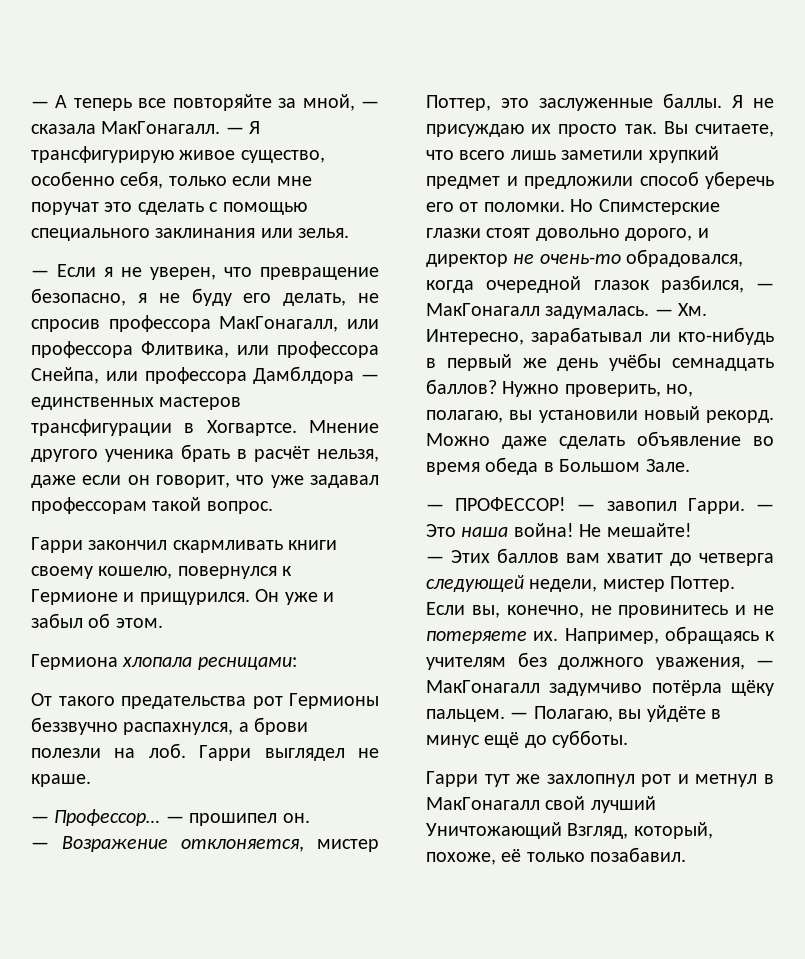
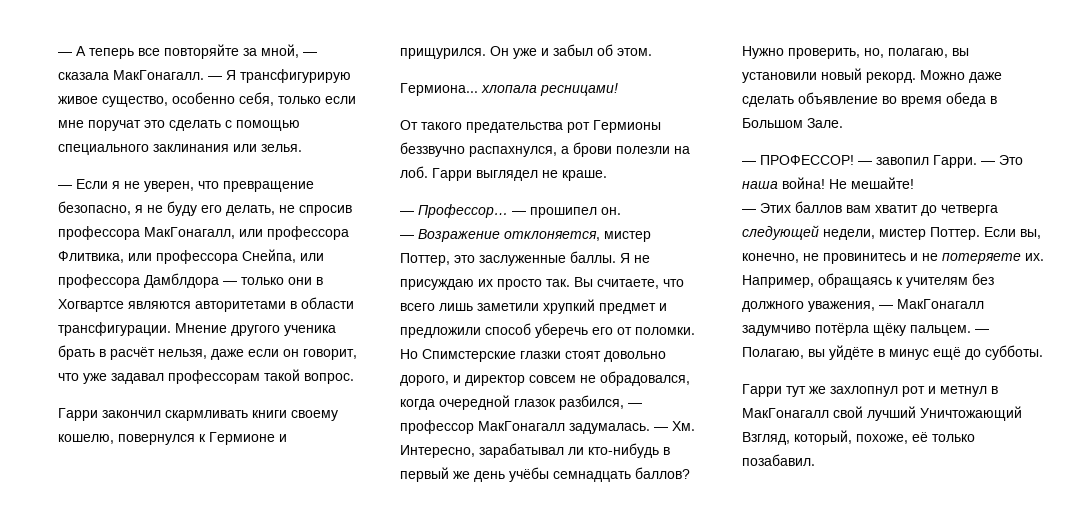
[31,397,242,410] [31,419,297,436] единственных мастеров трансфигурации в Хогвартсе. -> [241,277,323,285] [58,297,354,312] [58,322,171,336] только они в Хогвартсе являются авторитетами в области трансфигурации.
[31,654,297,670] Гермиона хлопала ресницами: -> [400,83,618,96] Гермиона... хлопала ресницами!
[513,254,621,264] не очень-то -> [529,375,596,383] совсем не
(774, 286) none -> [400,420,474,434] профессор

